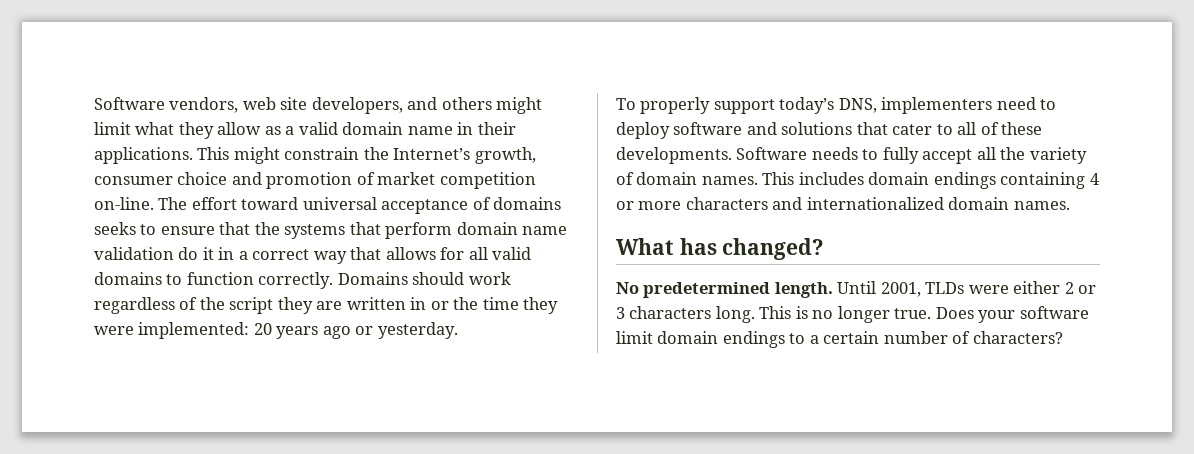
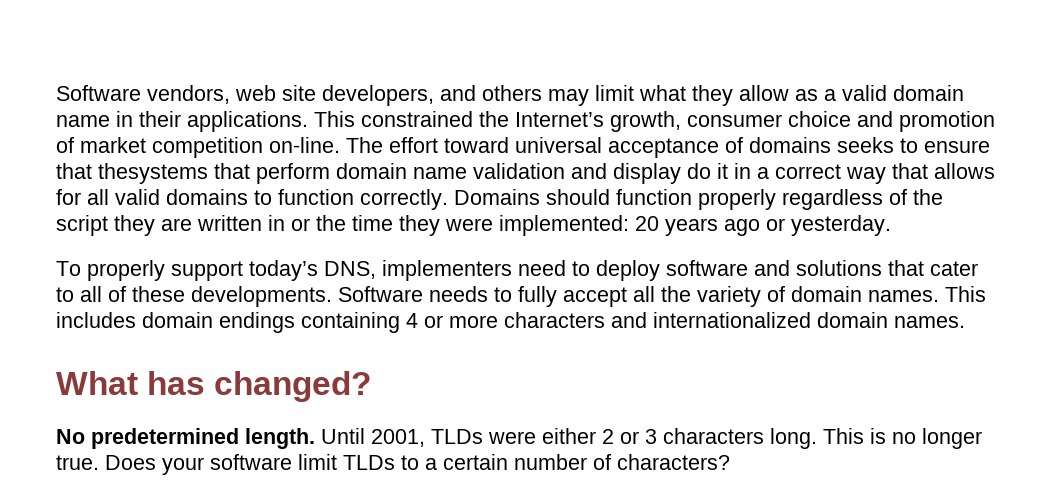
[496,97,543,114] might -> [548,89,589,106] may
[233,147,360,164] might constrain -> [361,111,473,127] constrained
[254,222,346,239] the systems -> [98,163,208,184] thesystems
(174, 253) none -> [571,163,681,184] and display
[468,272,511,285] work -> [616,189,776,210] function properly
[657,331,785,348] domain endings -> [343,455,395,470] TLDs

